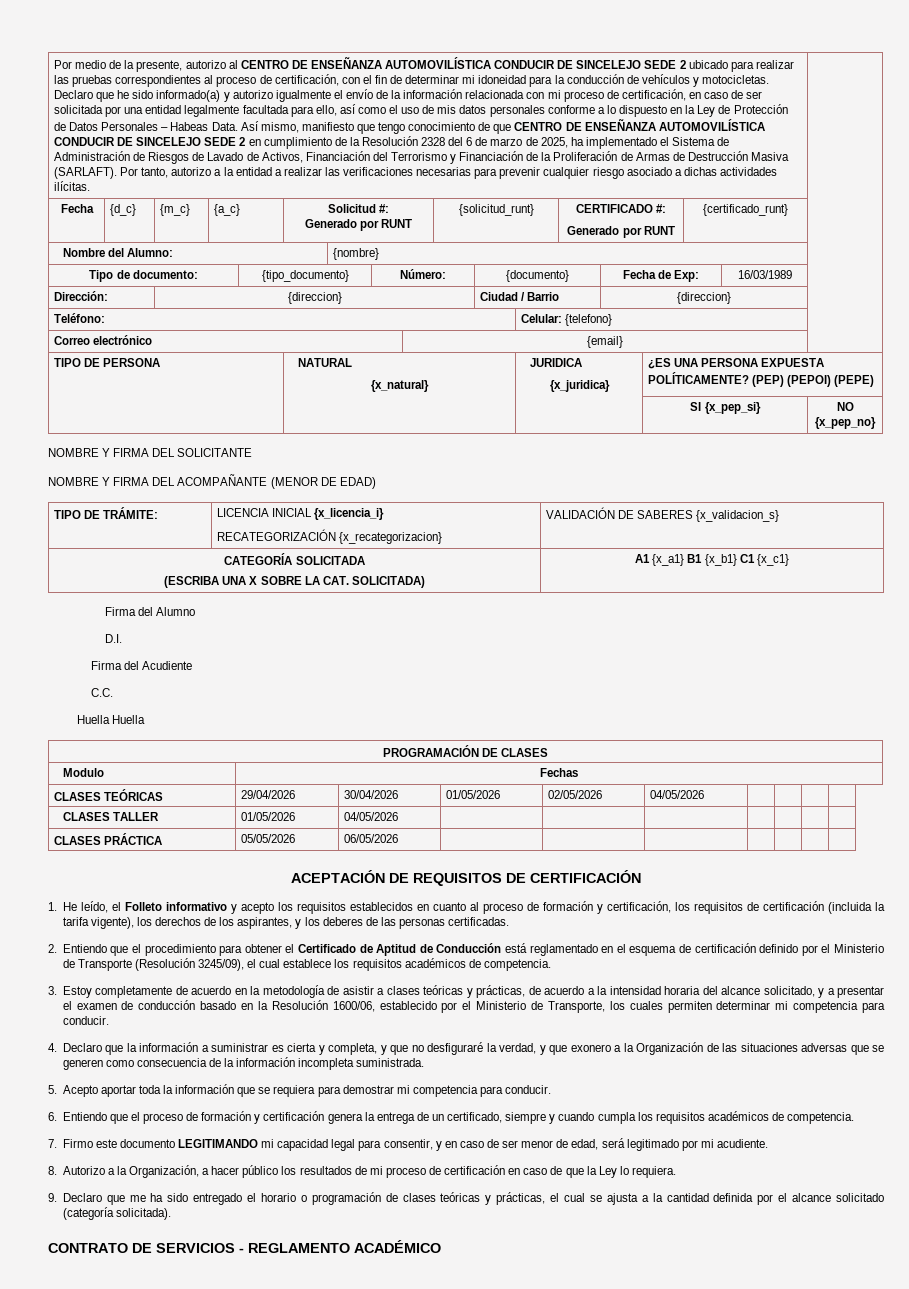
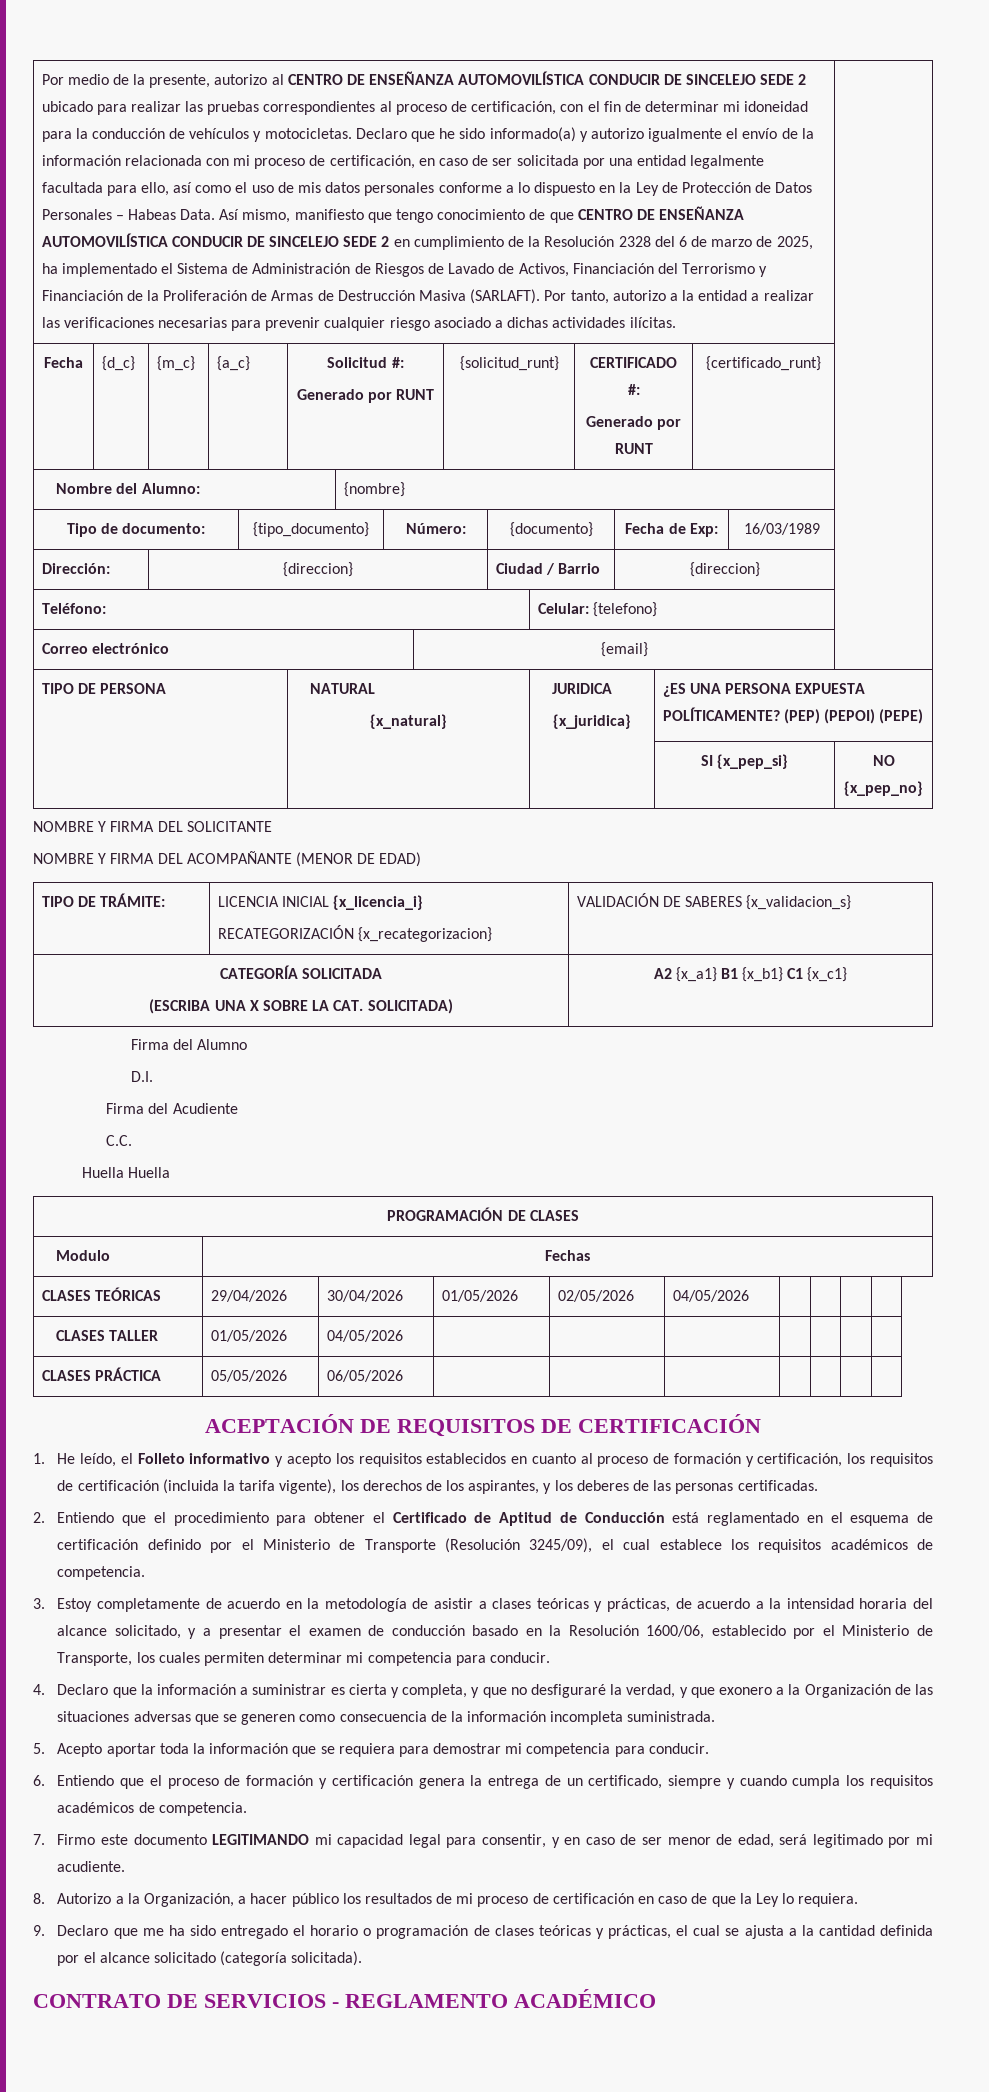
[635,554,651,563] A1 -> [653,968,672,979] A2

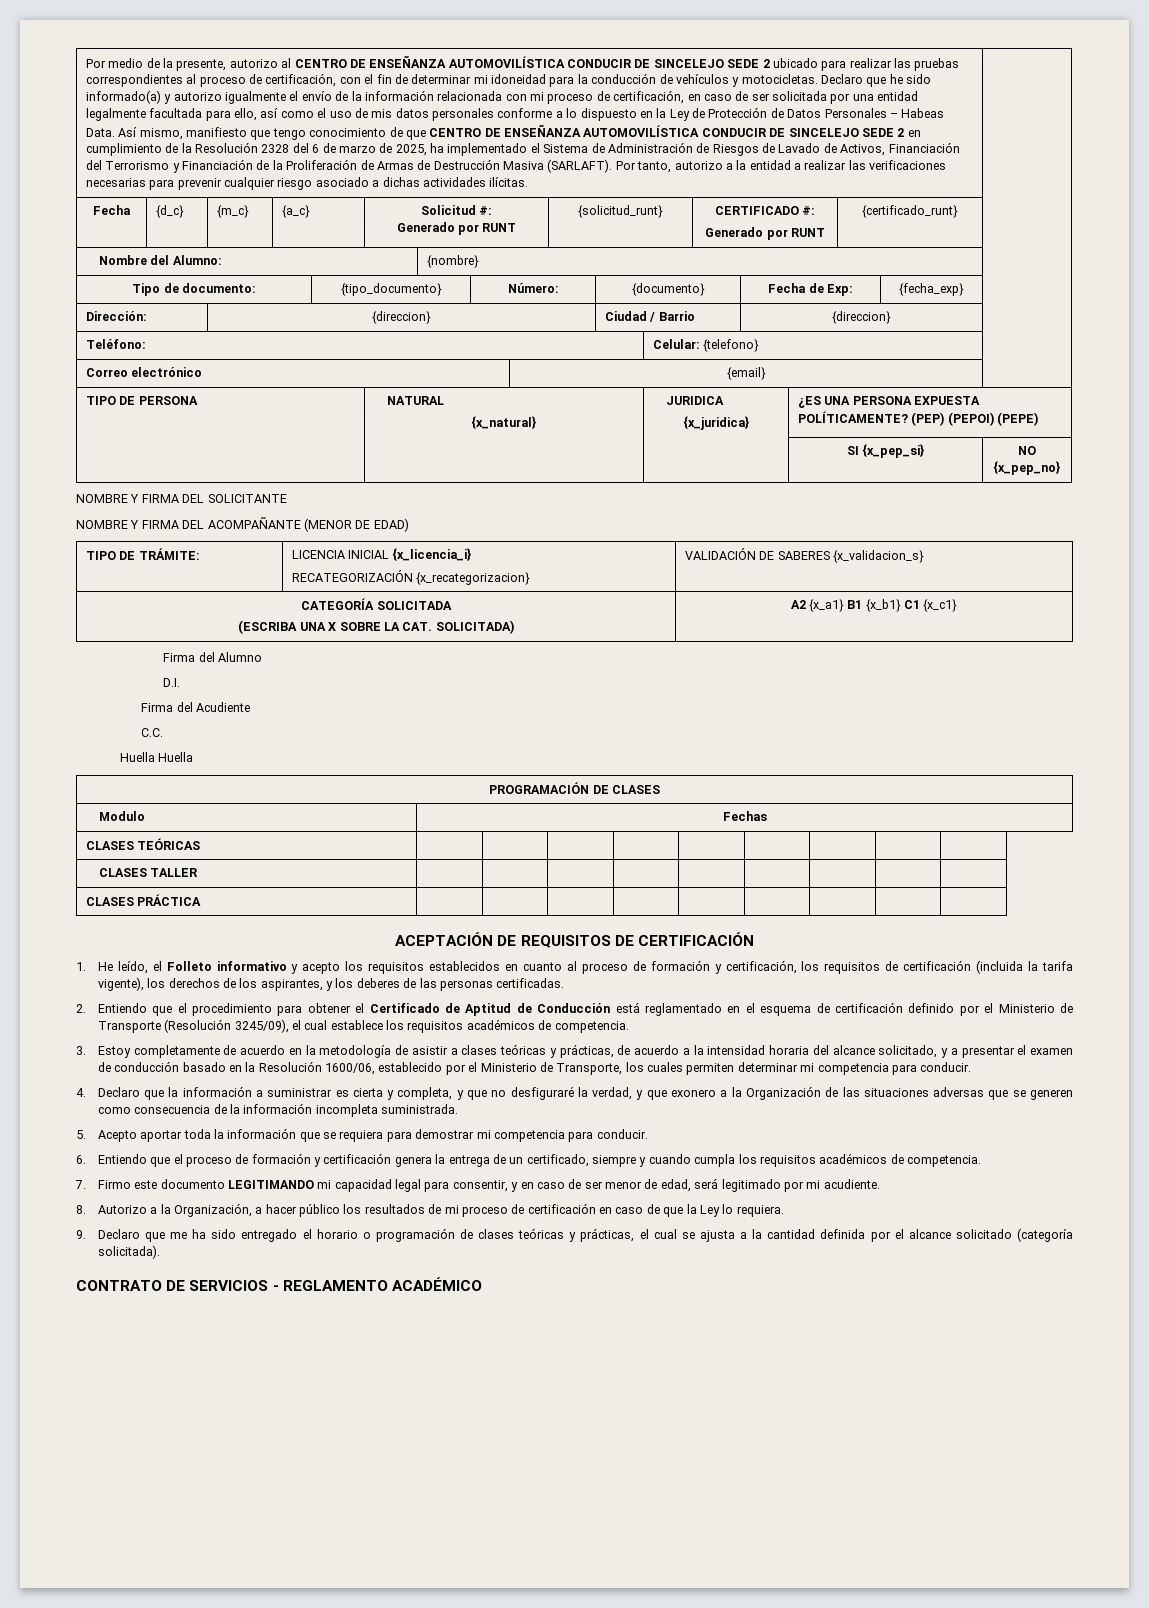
[743,523,820,535] 16/03/1989 -> [899,283,965,296] {fecha_exp}
[210,1290,287,1302] [326,1290,403,1302] [441,1290,518,1302] [557,1290,634,1302] [672,1290,749,1302] 29/04/2026 | 30/04/2026 | 01/05/2026 | 02/05/2026 | 04/05/2026 -> (201, 844) | | | |
[210,1330,287,1342] [326,1330,403,1342] 01/05/2026 | 04/05/2026 -> (199, 872) |
[210,1370,287,1382] [326,1370,403,1382] 05/05/2026 | 06/05/2026 -> (202, 900) |

